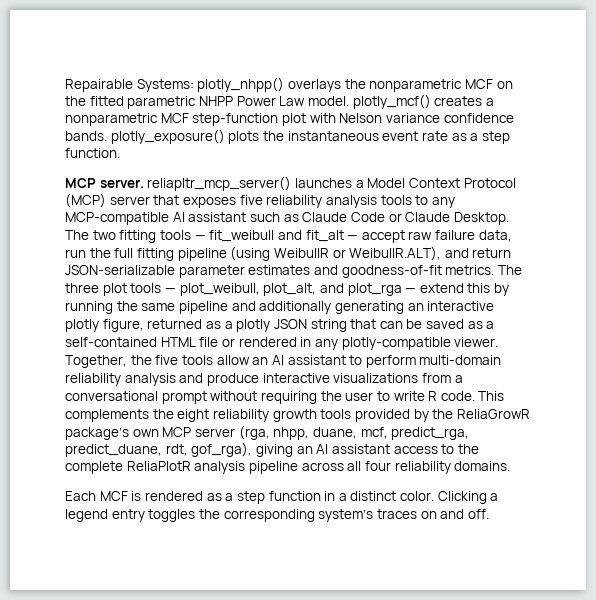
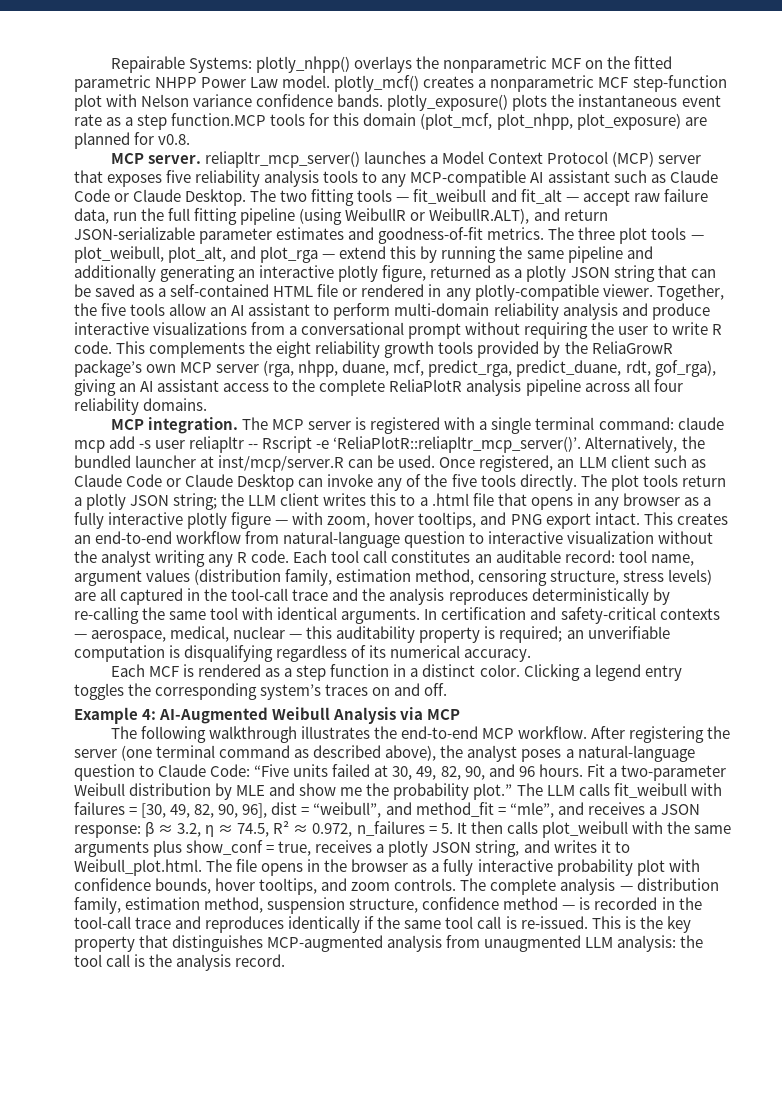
[65,148,120,158] function. -> [171,113,707,130] [74,132,191,149] function.MCP tools for this domain (plot_mcf, plot_nhpp, plot_exposure) are planned for v0.8.
(511, 466) none -> [110,417,724,434] [74,436,705,453] [74,455,706,472] [74,474,726,491] [74,493,711,510] [74,512,728,529] [74,531,714,548] [74,550,694,567] [74,569,713,586] [74,588,670,605] [74,607,720,624] [74,626,670,643] [74,645,532,662] // MCP integration. The MCP server is registered with a single terminal command: claude mcp add -s user reliapltr -- Rscript -e ‘ReliaPlotR::reliapltr_mcp_server()’. Alternatively, the bundled launcher at inst/mcp/server.R can be used. Once registered, an LLM client such as Claude Code or Claude Desktop can invoke any of the five tools directly. The plot tools return a plotly JSON string; the LLM client writes this to a .html file that opens in any browser as a fully interactive plotly figure — with zoom, hover tooltips, and PNG export intact. This creates an end-to-end workflow from natural-language question to interactive visualization without the analyst writing any R code. Each tool call constitutes an auditable record: tool name, argument values (distribution family, estimation method, censoring structure, stress levels) are all captured in the tool-call trace and the analysis reproduces deterministically by re-calling the same tool with identical arguments. In certification and safety-critical contexts — aerospace, medical, nuclear — this auditability property is required; an unverifiable computation is disqualifying regardless of its numerical accuracy.
(489, 514) none -> [74,707,461,724] [110,726,731,743] [74,745,695,762] [74,764,726,781] [74,783,722,800] [74,802,700,818] [74,821,731,838] [74,840,630,857] [74,859,700,876] [74,878,719,895] [74,897,702,914] [74,916,691,933] [74,935,704,952] [74,954,286,971] // Example 4: AI-Augmented Weibull Analysis via MCP // The following walkthrough illustrates the end-to-end MCP workflow. After registering the server (one terminal command as described above), the analyst poses a natural-language question to Claude Code: “Five units failed at 30, 49, 82, 90, and 96 hours. Fit a two-parameter Weibull distribution by MLE and show me the probability plot.” The LLM calls fit_weibull with failures = [30, 49, 82, 90, 96], dist = “weibull”, and method_fit = “mle”, and receives a JSON response: β ≈ 3.2, η ≈ 74.5, R² ≈ 0.972, n_failures = 5. It then calls plot_weibull with the same arguments plus show_conf = true, receives a plotly JSON string, and writes it to Weibull_plot.html. The file opens in the browser as a fully interactive probability plot with confidence bounds, hover tooltips, and zoom controls. The complete analysis — distribution family, estimation method, suspension structure, confidence method — is recorded in the tool-call trace and reproduces identically if the same tool call is re-issued. This is the key property that distinguishes MCP-augmented analysis from unaugmented LLM analysis: the tool call is the analysis record.

